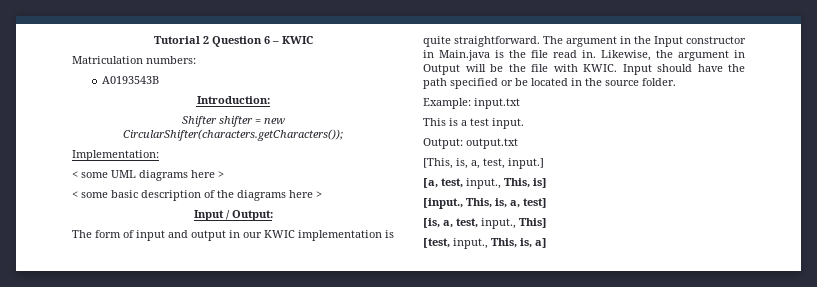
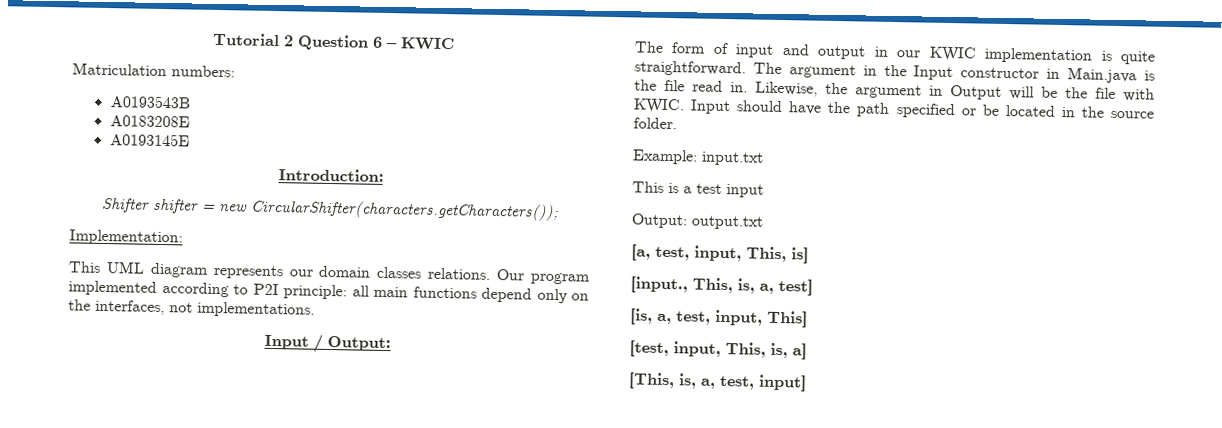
(159, 80) none -> [109,115,190,128] [109,133,190,147] // A0183208E // A0193145E
[72,170,224,181] [72,190,322,201] < some UML diagrams here > // < some basic description of the diagrams here > -> [68,261,591,285] [68,280,589,304] [68,299,315,318] This UML diagram represents our domain classes relations. Our program implemented according to P2I principle: all main functions depend only on the interfaces, not implementations.
[492,118,524,129] input. -> [726,184,764,198] input
[423,158,544,169] // [This, is, a, test, input.] -> (763, 222) none
[466,178,501,189] input., -> [694,245,742,262] input,
[481,218,516,229] input., -> [715,309,763,326] input,
[453,238,488,249] input., -> [673,341,721,357] input,
(547, 243) none -> [628,372,807,392] // [This, is, a, test, input]

